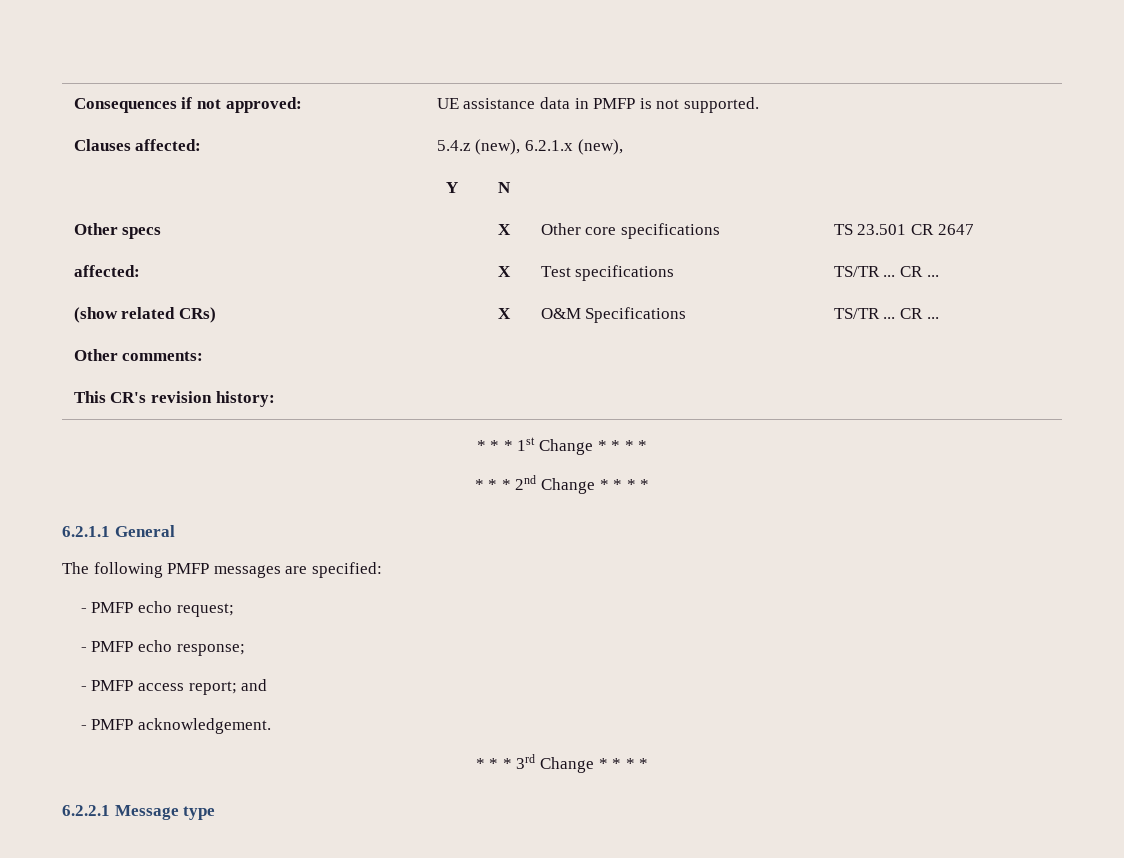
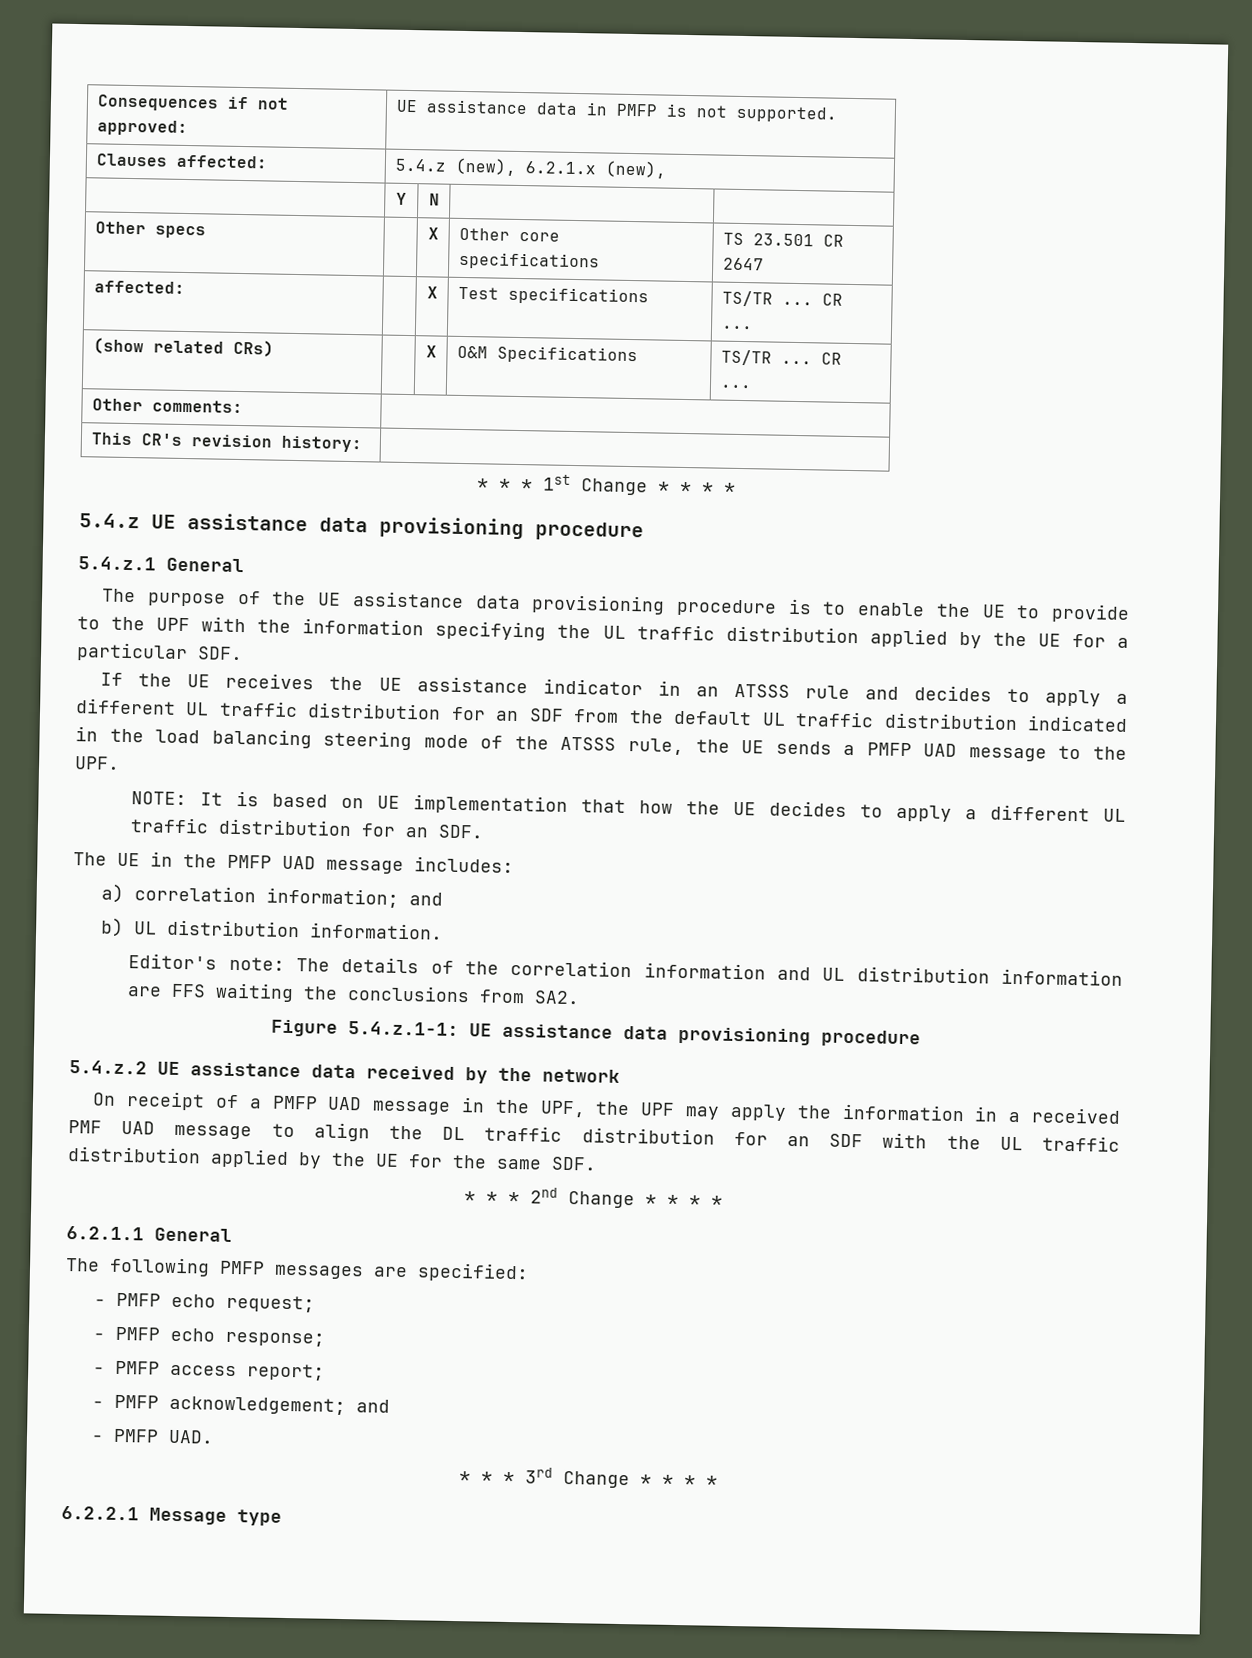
(648, 445) none -> [79,513,644,542] [78,556,244,573] [102,588,1130,624] [77,616,1129,649] [76,642,243,663] [100,672,1129,707] [75,698,1128,732] [75,726,1127,762] [74,756,120,770] [131,790,1126,822] [130,817,485,839] [73,851,514,875] [100,883,443,908] [99,917,443,940] [128,953,1123,986] [127,982,581,1005] [271,1019,921,1048] [69,1060,620,1084] [92,1091,1121,1124] [68,1120,1121,1152] [67,1146,597,1171] // 5.4.z UE assistance data provisioning procedure // 5.4.z.1 General // The purpose of the UE assistance data provisioning procedure is to enable the UE to provide to the UPF with the information specifying the UL traffic distribution applied by the UE for a particular SDF. // If the UE receives the UE assistance indicator in an ATSSS rule and decides to apply a different UL traffic distribution for an SDF from the default UL traffic distribution indicated in the load balancing steering mode of the ATSSS rule, the UE sends a PMFP UAD message to the UPF. // NOTE: It is based on UE implementation that how the UE decides to apply a different UL traffic distribution for an SDF. // The UE in the PMFP UAD message includes: // a) correlation information; and // b) UL distribution information. // Editor's note: The details of the correlation information and UL distribution information are FFS waiting the conclusions from SA2. // Figure 5.4.z.1-1: UE assistance data provisioning procedure // 5.4.z.2 UE assistance data received by the network // On receipt of a PMFP UAD message in the UPF, the UPF may apply the information in a received PMF UAD message to align the DL traffic distribution for an SDF with the UL traffic distribution applied by the UE for the same SDF.
(237, 688) none -> [91,1394,346,1416] // - PMFP acknowledgement;
[138,718,272,734] acknowledgement. -> [167,1429,214,1444] UAD.

